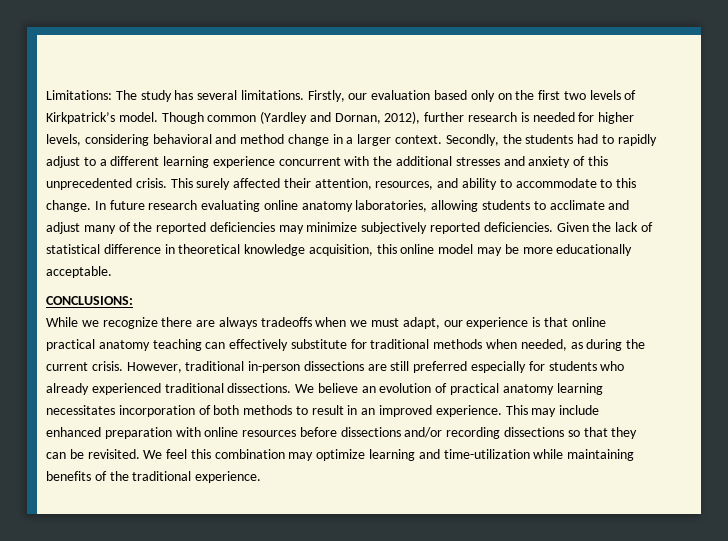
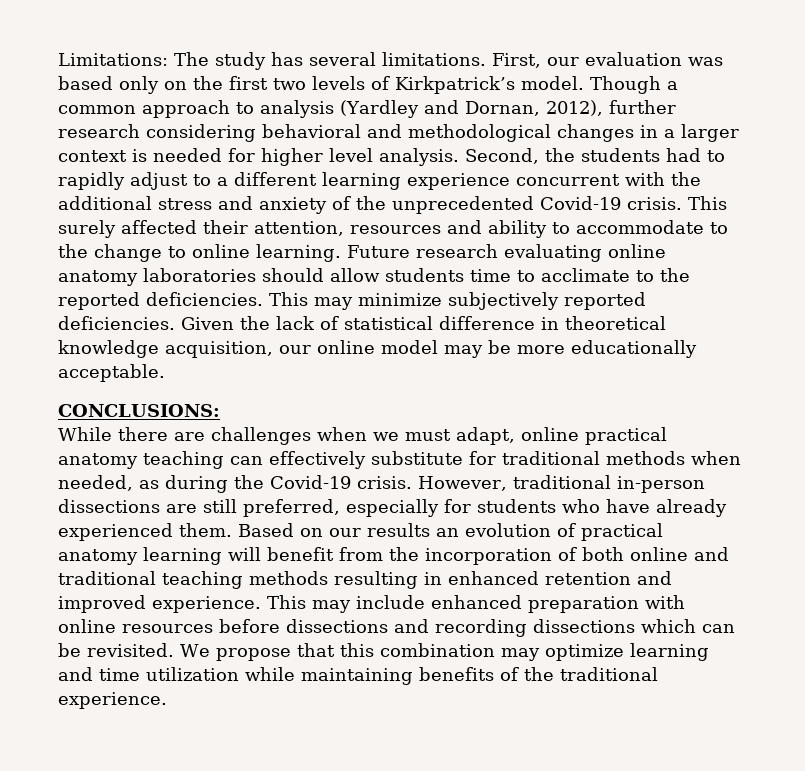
[307,90,345,102] Firstly, -> [492,53,541,68] First,
(431, 95) none -> [688,57,723,66] was
[207,115,257,122] common -> [667,81,678,90] [58,100,334,118] a common approach to analysis
[520,112,635,124] [46,134,499,146] is needed for higher levels, considering behavioral and method change in a larger context. Secondly, -> [146,124,739,142] [58,148,539,166] considering behavioral and methodological changes in a larger context is needed for higher level analysis. Second,
[455,157,500,166] stresses -> [158,198,212,210] stress
[587,156,608,166] [46,178,132,190] this unprecedented -> [356,196,621,214] the unprecedented Covid-19
[375,181,434,190] resources, -> [350,225,441,234] resources
[616,178,637,188] [46,200,630,212] [46,222,275,234] this change. In future research evaluating online anatomy laboratories, allowing students to acclimate and adjust many of the reported deficiencies -> [58,244,666,262] [58,268,690,286] [58,292,308,310] the change to online learning. Future research evaluating online anatomy laboratories should allow students time to acclimate to the reported deficiencies. This
[376,244,397,254] this -> [279,345,311,354] our
[81,317,568,329] we recognize there are always tradeoffs when we must adapt, our experience is that -> [118,427,515,445] there are challenges when we must adapt,
[46,362,88,371] current -> [270,475,351,489] Covid-19
[413,361,468,373] preferred -> [243,499,340,517] preferred,
(625, 366) none -> [606,499,650,513] have
[164,383,358,393] traditional dissections. We believe -> [179,523,430,537] them. Based on our results
[46,405,376,417] necessitates incorporation of both methods to result in an -> [228,547,729,565] [58,571,672,589] will benefit from the incorporation of both online and traditional teaching methods resulting in enhanced retention and
[404,427,443,438] and/or -> [394,619,429,633] and
[567,427,638,439] so that they -> [641,619,696,633] which
[166,449,188,459] feel -> [215,643,335,661] propose that
[443,449,530,459] time-utilization -> [99,667,239,681] time utilization

